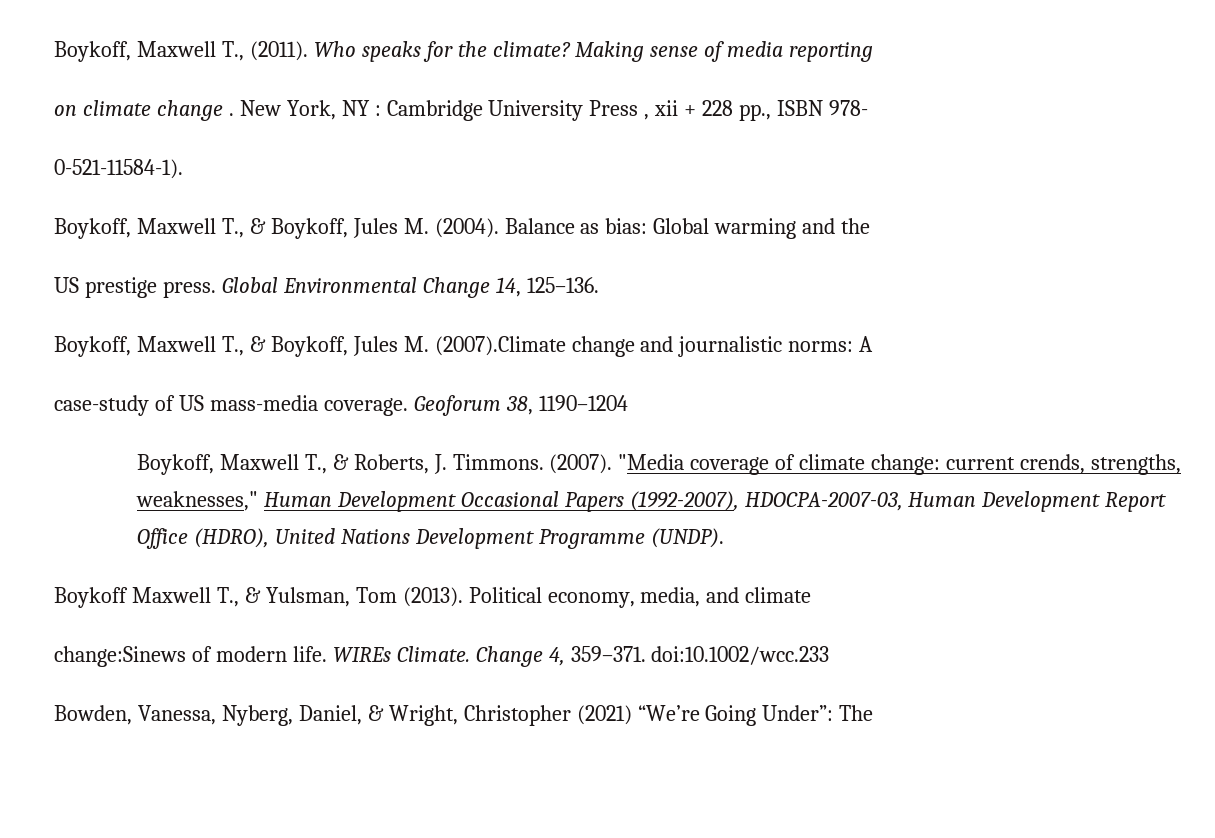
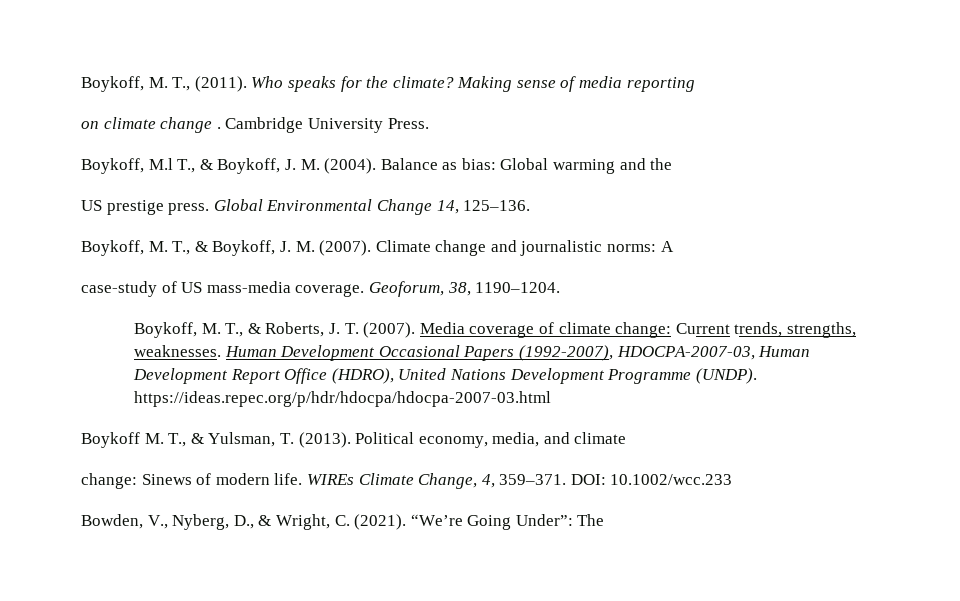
[54,41,216,62] Boykoff, Maxwell -> [81,76,168,92] Boykoff, M.
[239,100,868,121] [54,159,183,179] [54,218,398,239] New York, NY : Cambridge University Press , xii + 228 pp., ISBN 978- // 0-521-11584-1). // Boykoff, Maxwell T., & Boykoff, Jules -> [225,117,429,133] [81,158,296,174] Cambridge University Press. // Boykoff, M.l T., & Boykoff, J.
[136,336,566,357] Maxwell T., & Boykoff, Jules M. (2007).Climate -> [148,240,431,256] M. T., & Boykoff, J. M. (2007). Climate
[413,395,628,416] [136,454,299,475] Geoforum 38, 1190–1204 // Boykoff, Maxwell -> [368,281,561,297] [134,322,221,338] Geoforum, 38, 1190–1204. // Boykoff, M.
[452,454,685,474] Timmons. (2007). "Media -> [344,322,465,338] T. (2007). Media
[946,454,1182,475] [135,491,258,511] current crends, strengths, weaknesses," -> [675,322,856,338] [134,345,222,357] Current trends, strengths, weaknesses.
(724, 538) none -> [134,391,552,407] https://ideas.repec.org/p/hdr/hdocpa/hdocpa-2007-03.html
[131,587,211,603] Maxwell -> [144,433,164,444] M.
[355,587,397,603] Tom -> [279,433,294,444] T.
[54,646,186,667] change:Sinews -> [81,473,192,489] change: Sinews
[396,646,830,667] [54,705,632,726] Climate. Change 4, 359–371. doi:10.1002/wcc.233 // Bowden, Vanessa, Nyberg, Daniel, & Wright, Christopher (2021) -> [358,473,733,489] [81,514,407,530] Climate Change, 4, 359–371. DOI: 10.1002/wcc.233 // Bowden, V., Nyberg, D., & Wright, C. (2021).

